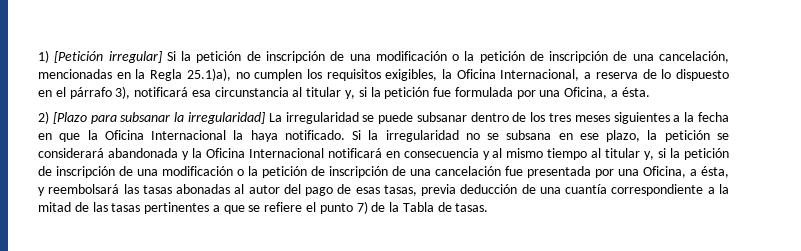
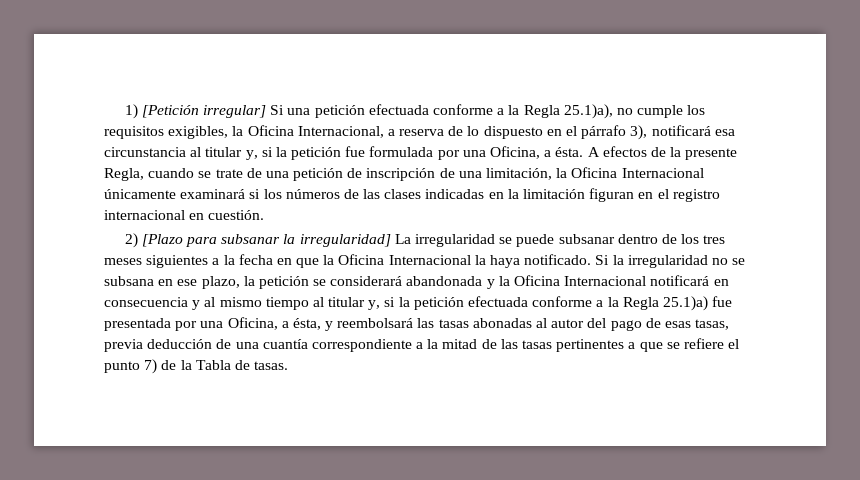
[181,51,730,63] [38,69,131,79] la petición de inscripción de una modificación o la petición de inscripción de una cancelación, mencionadas en -> [287,104,505,118] una petición efectuada conforme a
[254,69,303,81] cumplen -> [637,105,684,118] cumple
(650, 92) none -> [587,146,738,160] [104,167,704,181] [104,188,720,202] [104,210,265,220] A efectos de la presente Regla, cuando se trate de una petición de inscripción de una limitación, la Oficina Internacional únicamente examinará si los números de las clases indicadas en la limitación figuran en el registro internacional en cuestión.
[38,166,501,178] de inscripción de una modificación o la petición de inscripción de una cancelación -> [468,296,708,311] efectuada conforme a la Regla 25.1)a)

